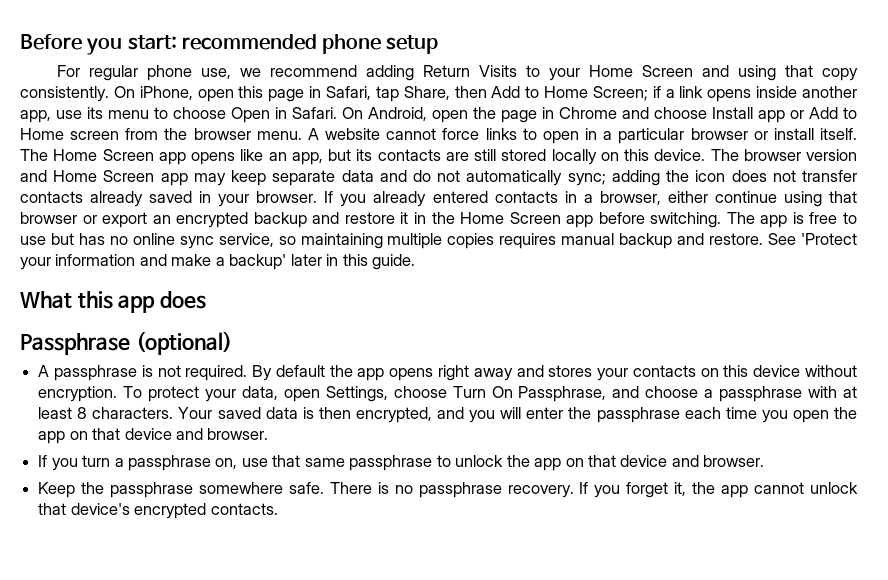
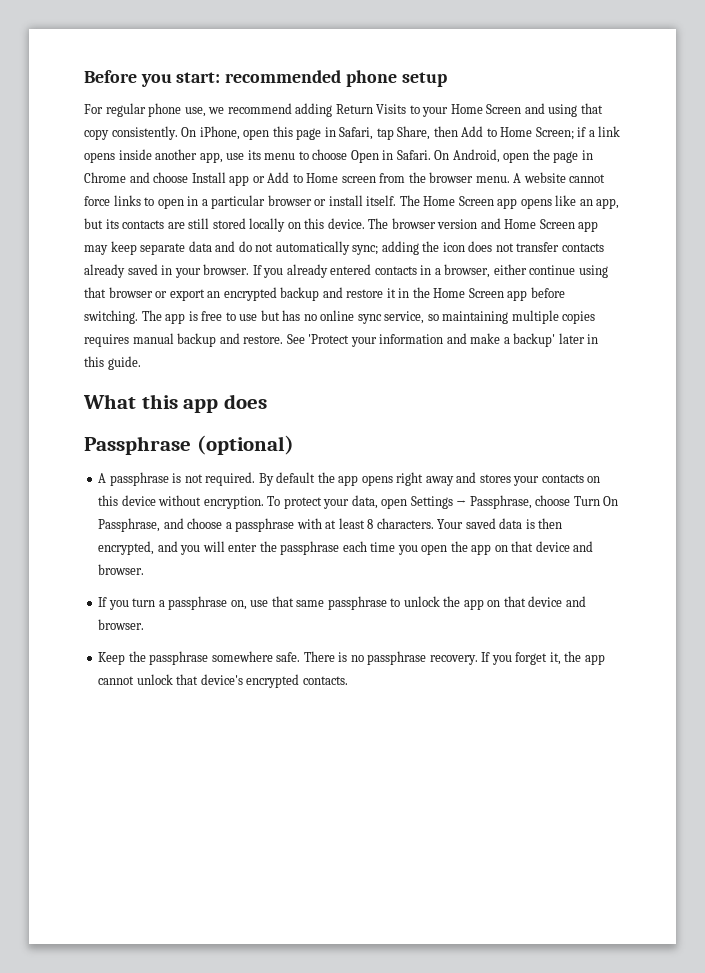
[325,386,388,402] Settings, -> [410,495,532,509] Settings → Passphrase,

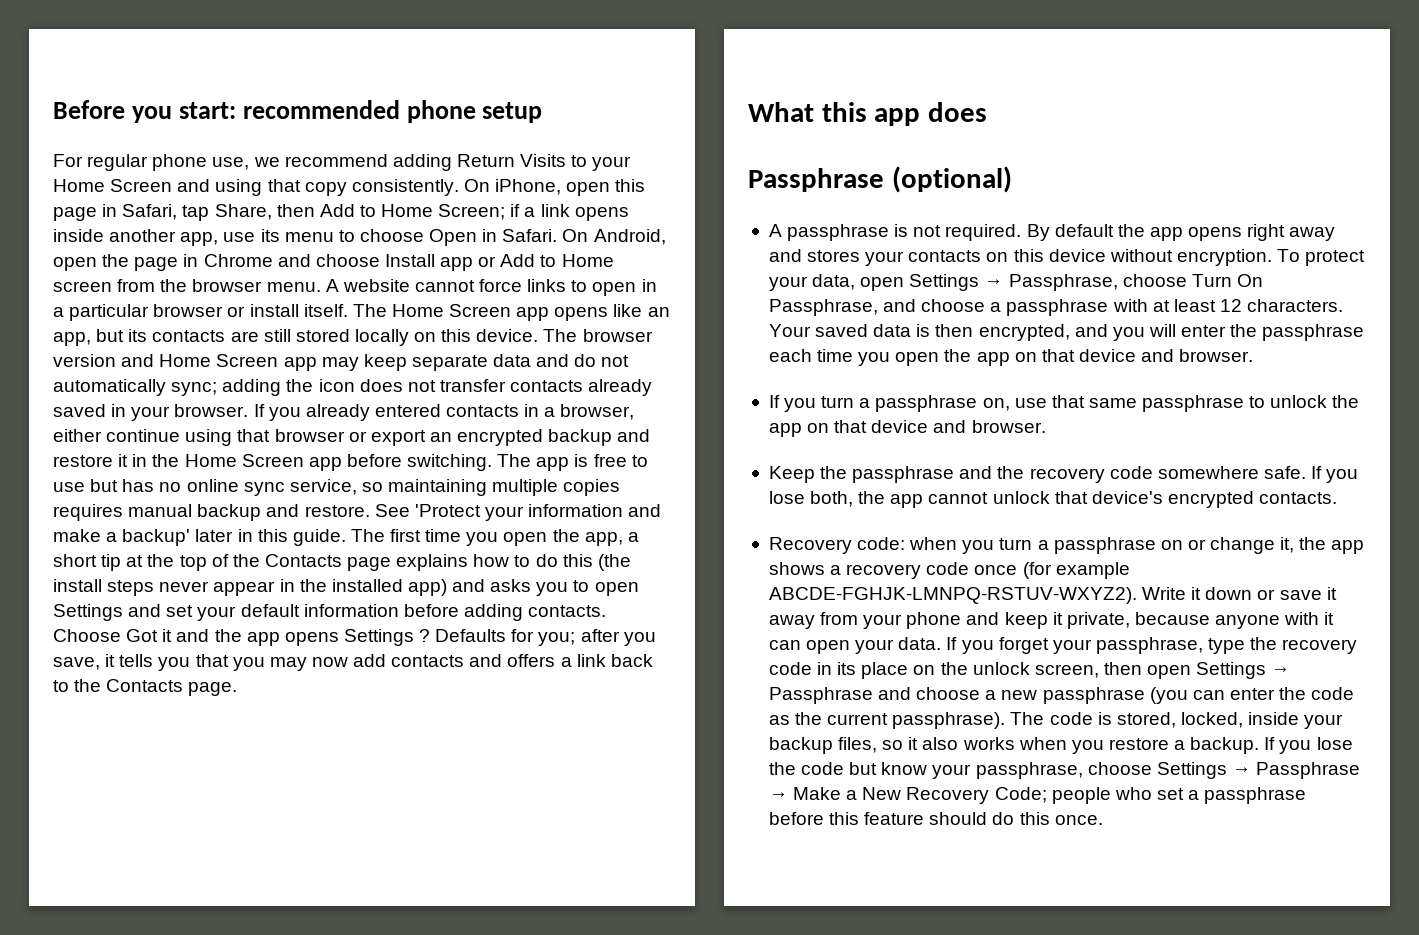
(141, 363) none -> [350,529,639,546] [53,554,631,571] [53,579,639,596] [53,604,607,621] [53,629,656,646] [53,654,653,671] [53,679,238,696] The first time you open the app, a short tip at the top of the Contacts page explains how to do this (the install steps never appear in the installed app) and asks you to open Settings and set your default information before adding contacts. Choose Got it and the app opens Settings ? Defaults for you; after you save, it tells you that you may now add contacts and offers a link back to the Contacts page.
[367,519,374,529] 8 -> [1219,299,1242,312] 12
[211,651,561,665] somewhere safe. There is no passphrase recovery. If you forget it, -> [959,466,1359,483] [768,491,854,507] and the recovery code somewhere safe. If you lose both,
(348, 680) none -> [768,537,1365,554] [768,562,1130,579] [768,587,1337,604] [768,612,1335,629] [768,637,1358,654] [768,662,1291,679] [768,687,1355,704] [768,712,1344,729] [768,737,1353,754] [768,762,1361,779] [768,787,1307,804] [768,812,1103,825] // Recovery code: when you turn a passphrase on or change it, the app shows a recovery code once (for example ABCDE-FGHJK-LMNPQ-RSTUV-WXYZ2). Write it down or save it away from your phone and keep it private, because anyone with it can open your data. If you forget your passphrase, type the recovery code in its place on the unlock screen, then open Settings → Passphrase and choose a new passphrase (you can enter the code as the current passphrase). The code is stored, locked, inside your backup files, so it also works when you restore a backup. If you lose the code but know your passphrase, choose Settings → Passphrase → Make a New Recovery Code; people who set a passphrase before this feature should do this once.

